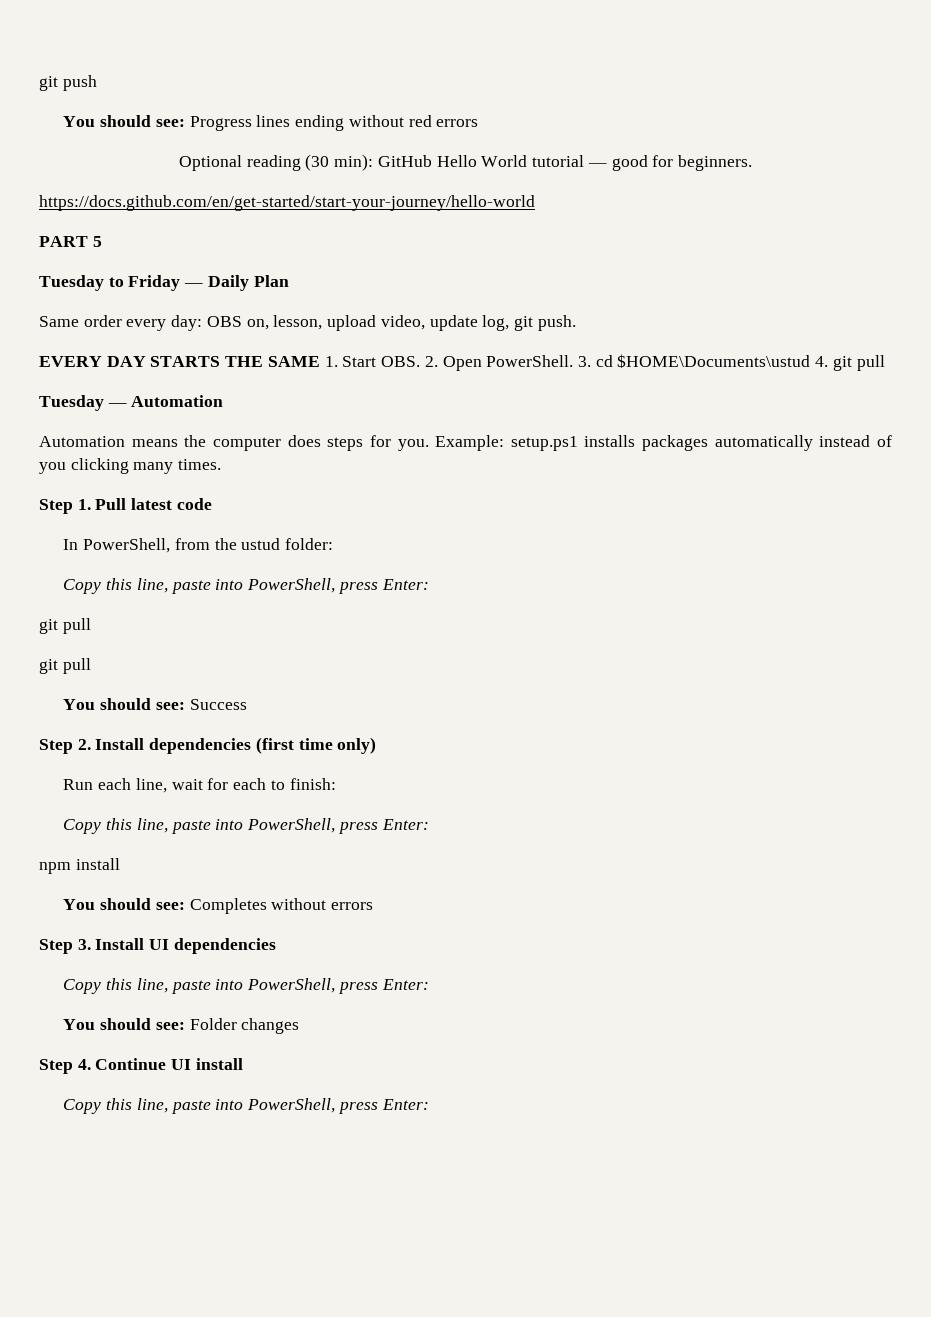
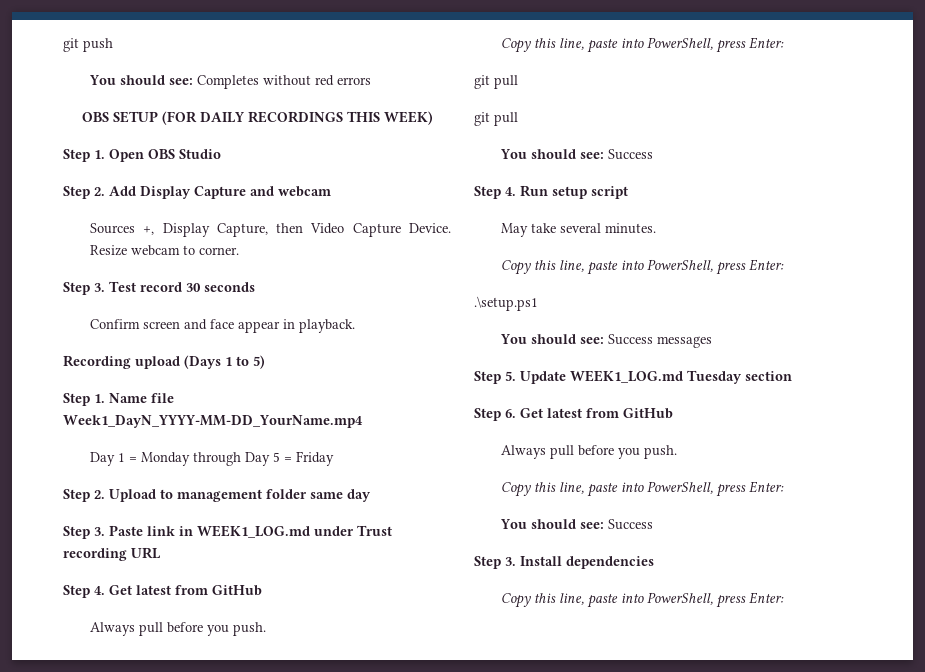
[189,115,345,131] Progress lines ending -> [196,75,259,89] Completes
[179,154,752,171] [39,195,535,211] [39,236,102,247] [39,275,289,291] [39,315,576,331] [39,354,885,371] [39,395,224,411] [39,435,892,451] [39,458,222,474] [39,498,212,514] [63,538,334,553] Optional reading (30 min): GitHub Hello World tutorial — good for beginners. // https://docs.github.com/en/get-started/start-your-journey/hello-world // PART 5 // Tuesday to Friday — Daily Plan // Same order every day: OBS on, lesson, upload video, update log, git push. // EVERY DAY STARTS THE SAME 1. Start OBS. 2. Open PowerShell. 3. cd $HOME\Documents\ustud 4. git pull // Tuesday — Automation // Automation means the computer does steps for you. Example: setup.ps1 installs packages automatically instead of you clicking many times. // Step 1. Pull latest code // In PowerShell, from the ustud folder: -> [81,111,433,125] [63,149,221,162] [63,186,331,199] [89,223,451,237] [89,245,239,256] [63,281,255,295] [89,319,355,333] [63,355,265,369] [63,393,174,406] [63,415,363,428] [89,451,334,466] [63,489,371,502] [63,525,392,539] [63,547,161,561] [63,585,262,598] [89,622,266,636] OBS SETUP (FOR DAILY RECORDINGS THIS WEEK) // Step 1. Open OBS Studio // Step 2. Add Display Capture and webcam // Sources +, Display Capture, then Video Capture Device. Resize webcam to corner. // Step 3. Test record 30 seconds // Confirm screen and face appear in playback. // Recording upload (Days 1 to 5) // Step 1. Name file Week1_DayN_YYYY-MM-DD_YourName.mp4 // Day 1 = Monday through Day 5 = Friday // Step 2. Upload to management folder same day // Step 3. Paste link in WEEK1_LOG.md under Trust recording URL // Step 4. Get latest from GitHub // Always pull before you push.
[77,737,377,754] [63,778,336,793] [63,818,429,834] [39,858,120,874] [63,898,374,914] [39,938,276,954] 2. Install dependencies (first time only) // Run each line, wait for each to finish: // Copy this line, paste into PowerShell, press Enter: // npm install // You should see: Completes without errors // Step 3. Install UI dependencies -> [505,185,628,199] [500,223,656,237] [500,259,784,275] [474,296,538,311] [499,334,712,348] [474,370,792,384] [474,408,673,421] [500,445,677,459] 4. Run setup script // May take several minutes. // Copy this line, paste into PowerShell, press Enter: // .\setup.ps1 // You should see: Success messages // Step 5. Update WEEK1_LOG.md Tuesday section // Step 6. Get latest from GitHub // Always pull before you push.
[189,1018,300,1034] [39,1058,243,1074] Folder changes // Step 4. Continue UI install -> [607,519,653,530] [474,556,654,569] Success // Step 3. Install dependencies

